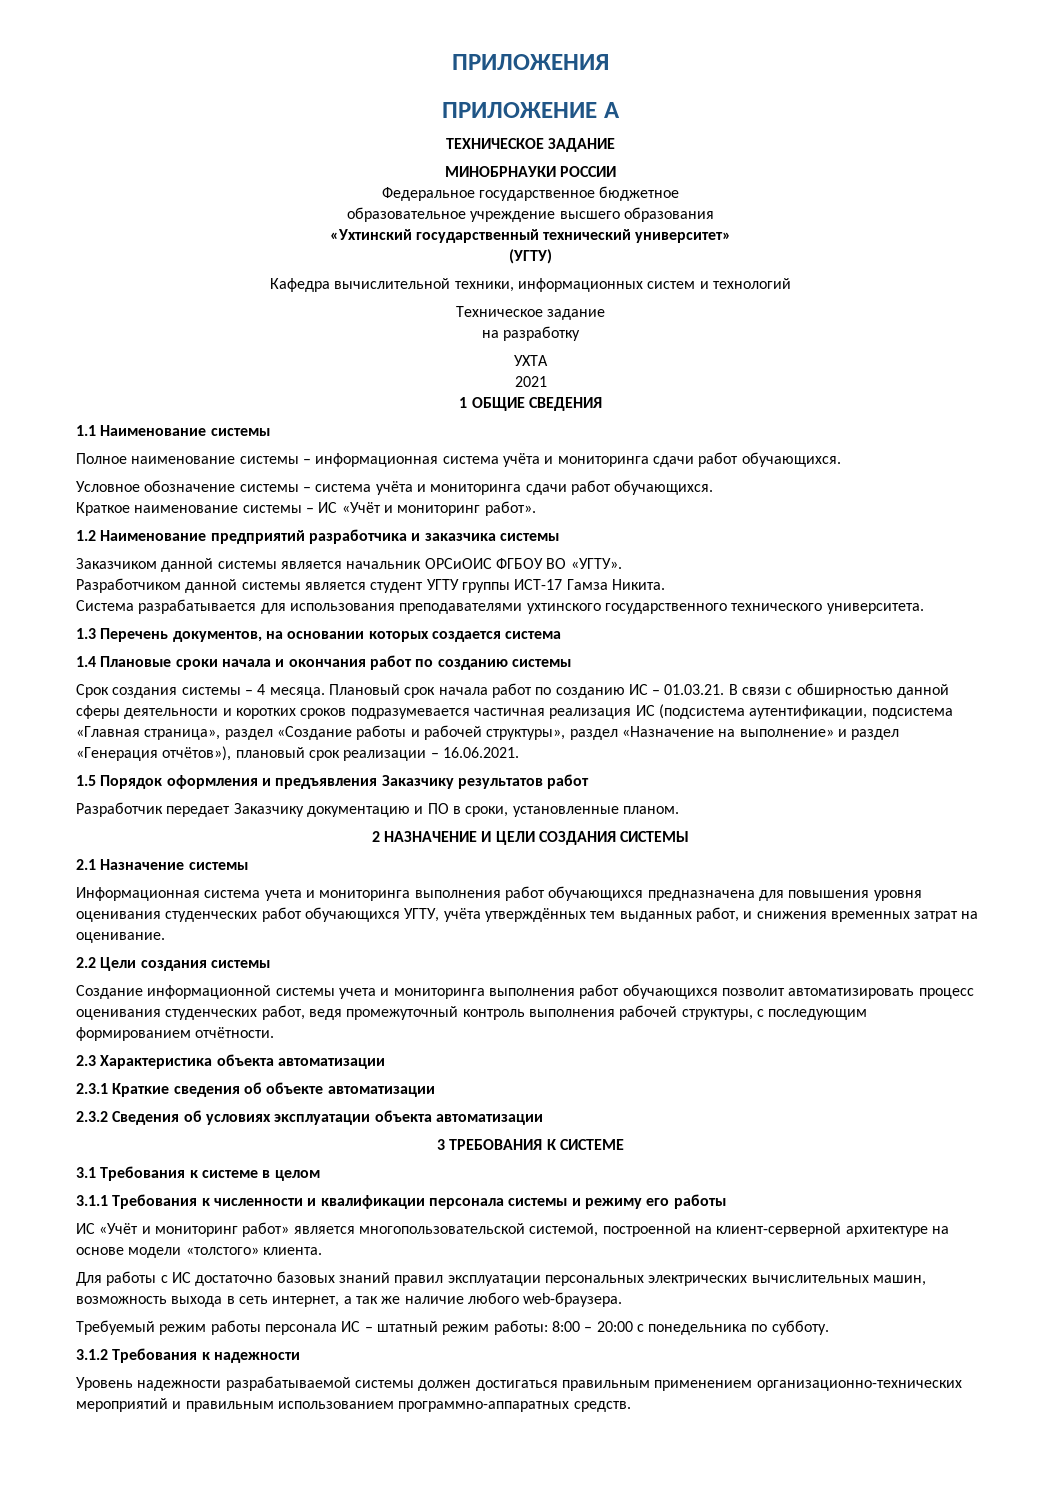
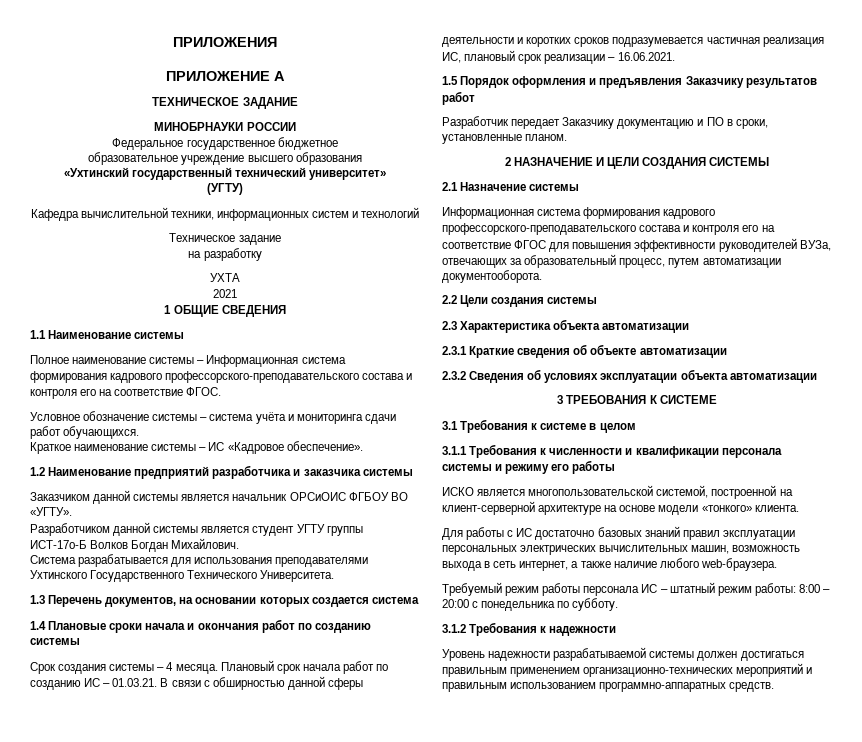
[315,452,841,467] информационная система учёта и мониторинга сдачи работ обучающихся. -> [206,355,346,367] [30,371,413,383] [30,387,222,399] Информационная система формирования кадрового профессорского-преподавательского состава и контроля его на соответствие ФГОС.
[341,501,536,516] «Учёт и мониторинг работ». -> [227,441,363,454] «Кадровое обеспечение».
[514,579,665,590] ИСТ-17 Гамза Никита. -> [30,538,240,552] ИСТ-17о-Б Волков Богдан Михайлович.
[526,603,924,614] ухтинского государственного технического университета. -> [30,570,335,582] Ухтинского Государственного Технического Университета.
[635,704,953,719] [76,725,900,740] [76,746,232,761] ИС (подсистема аутентификации, подсистема «Главная страница», раздел «Создание работы и рабочей структуры», раздел «Назначение на выполнение» и раздел «Генерация отчётов»), -> [442,52,461,63] ИС,
[264,886,922,901] [76,907,979,922] [76,932,165,943] [76,957,270,971] [76,984,974,999] [76,1005,868,1020] [76,1027,275,1041] учета и мониторинга выполнения работ обучающихся предназначена для повышения уровня оценивания студенческих работ обучающихся УГТУ, учёта утверждённых тем выданных работ, и снижения временных затрат на оценивание. // 2.2 Цели создания системы // Создание информационной системы учета и мониторинга выполнения работ обучающихся позволит автоматизировать процесс оценивания студенческих работ, ведя промежуточный контроль выполнения рабочей структуры, с последующим формированием отчётности. -> [583,207,716,219] [442,223,775,235] [442,238,831,252] [442,254,781,268] [442,270,542,283] [442,295,598,307] формирования кадрового профессорского-преподавательского состава и контроля его на соответствие ФГОС для повышения эффективности руководителей ВУЗа, отвечающих за образовательный процесс, путем автоматизации документооборота. // 2.2 Цели создания системы
[76,1222,290,1237] ИС «Учёт и мониторинг работ» -> [442,487,474,496] ИСКО
[185,1247,259,1255] «толстого» -> [701,505,752,512] «тонкого»
[355,1296,401,1304] так же -> [580,561,611,568] также

